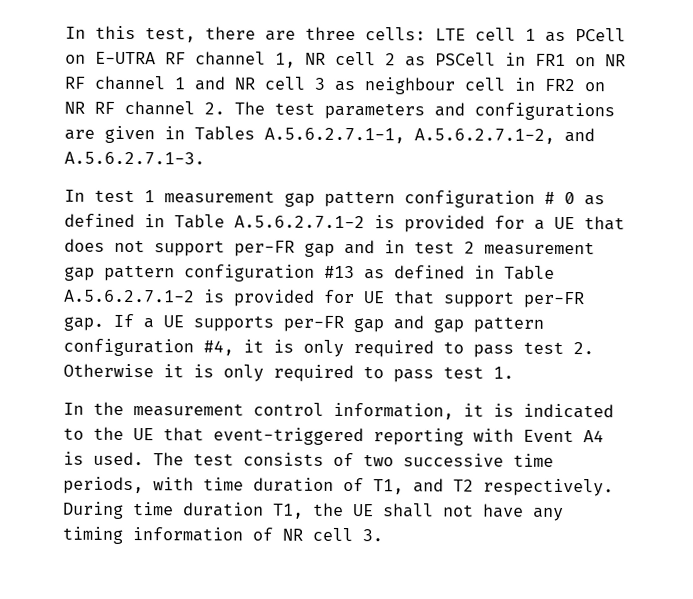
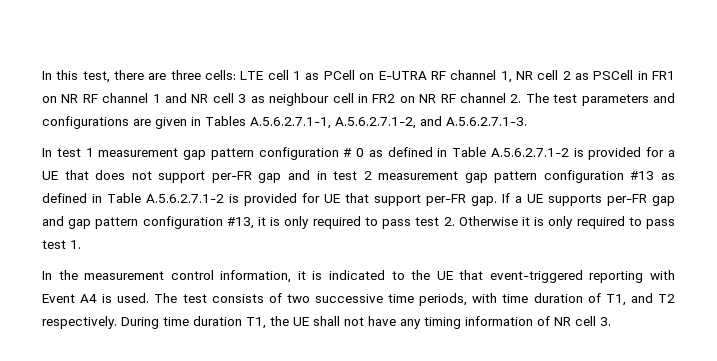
[203,340,234,356] #4, -> [226,217,254,229] #13,

